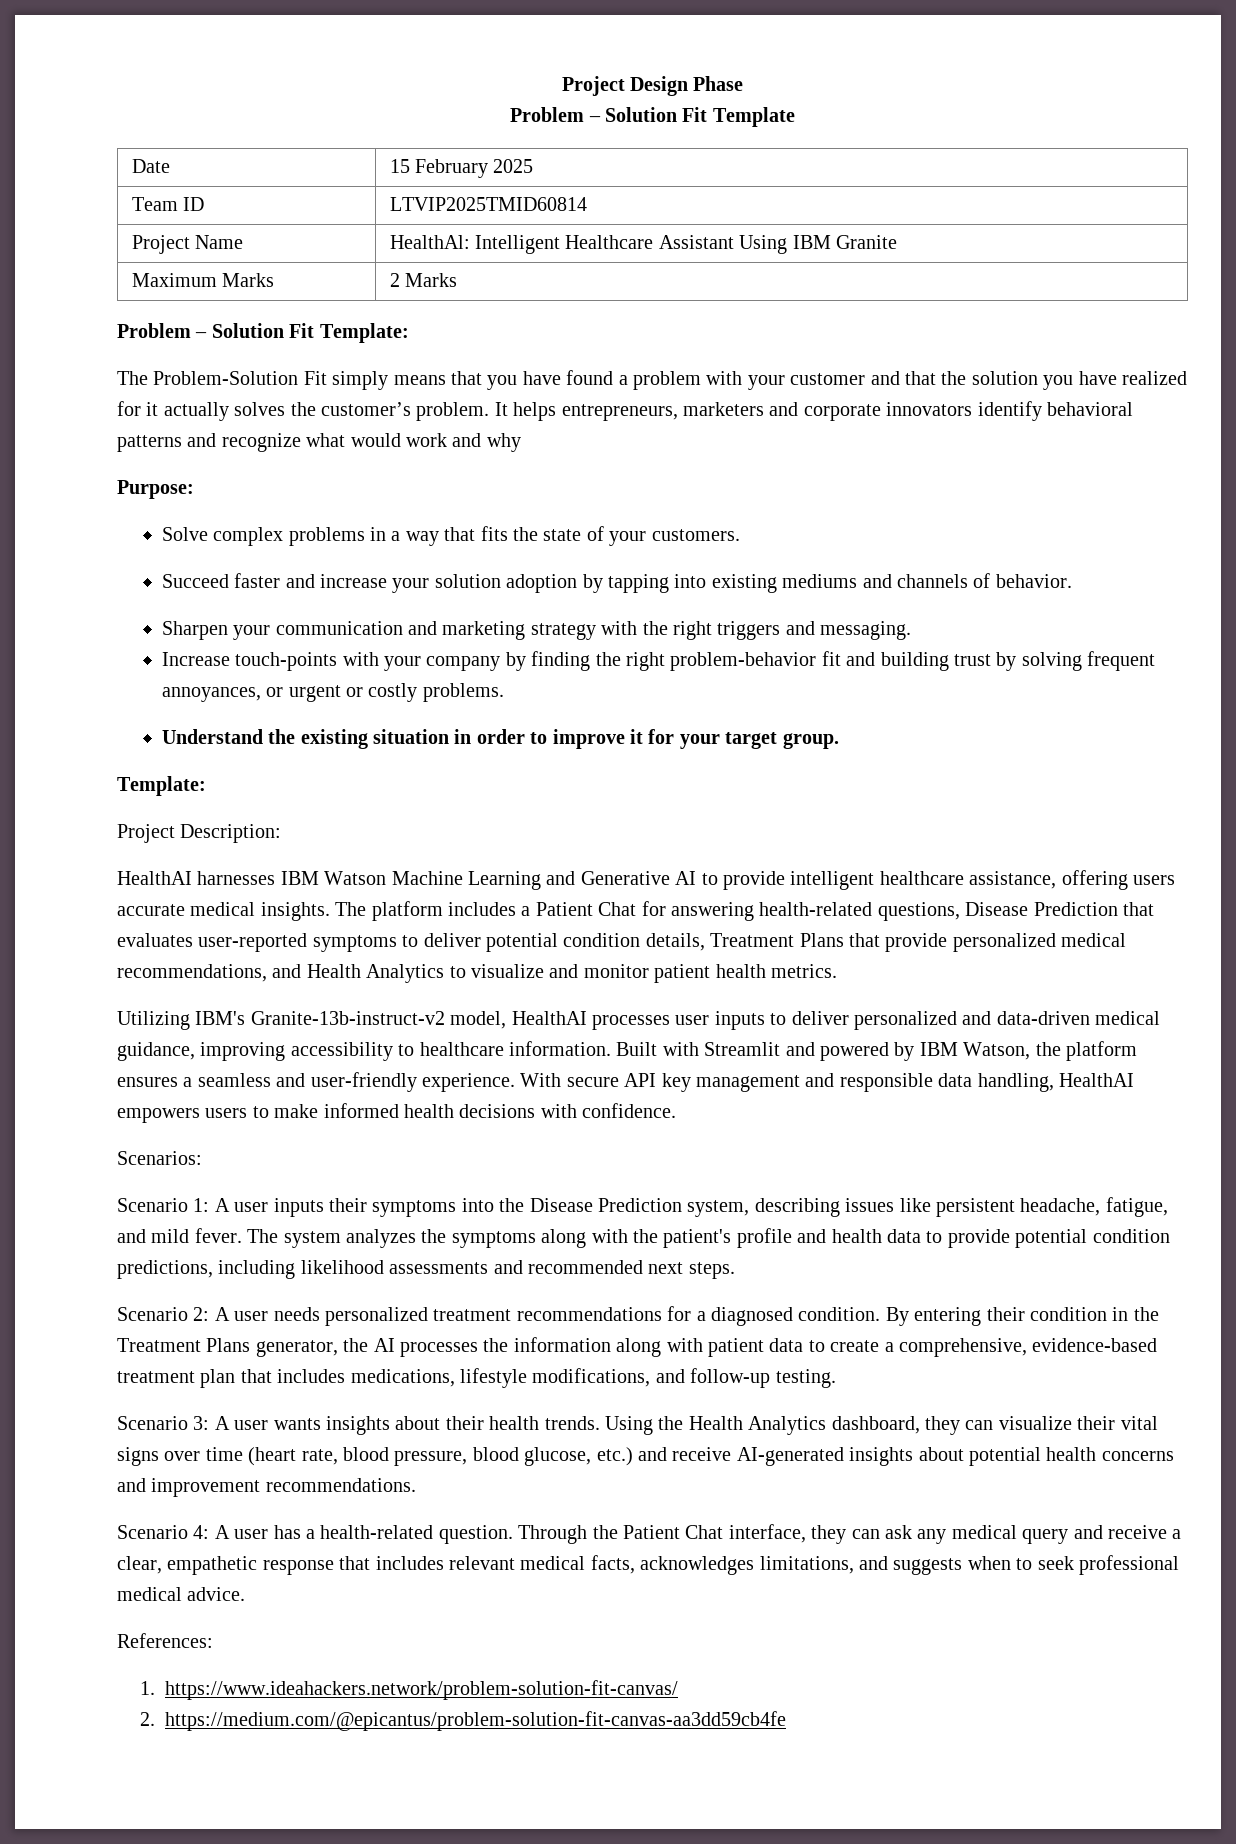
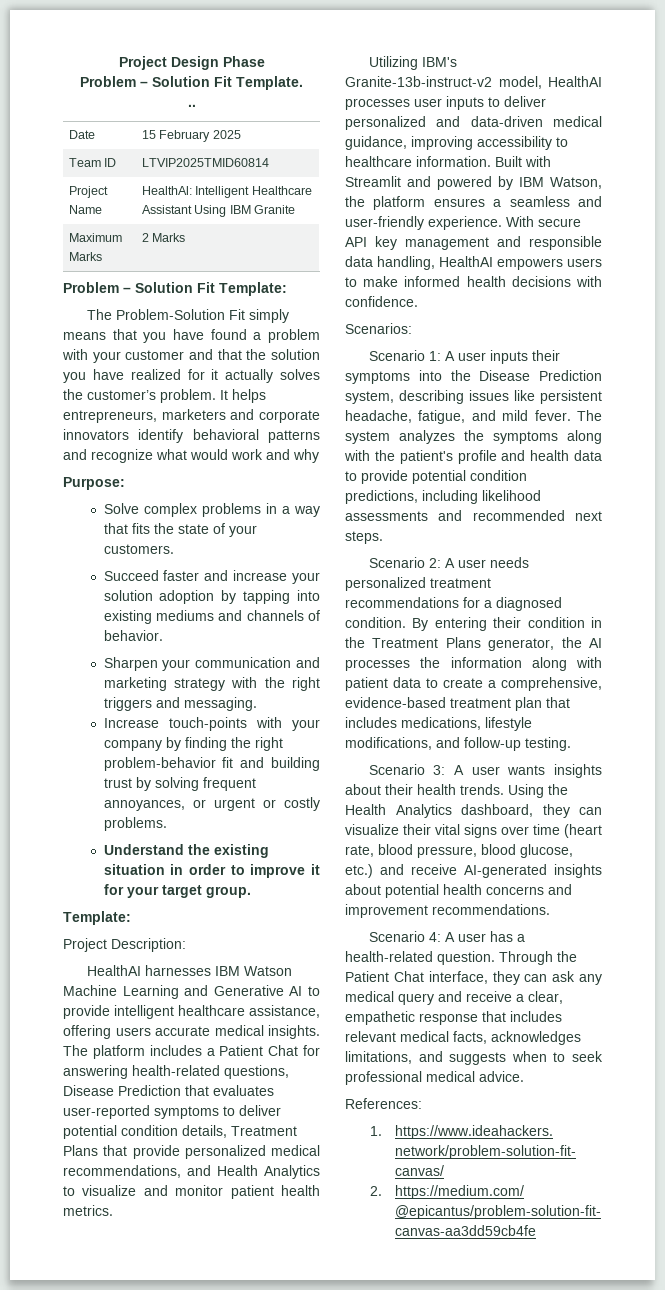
[712,107,795,127] Template -> [236,76,303,90] [187,104,196,107] Template. // ..

